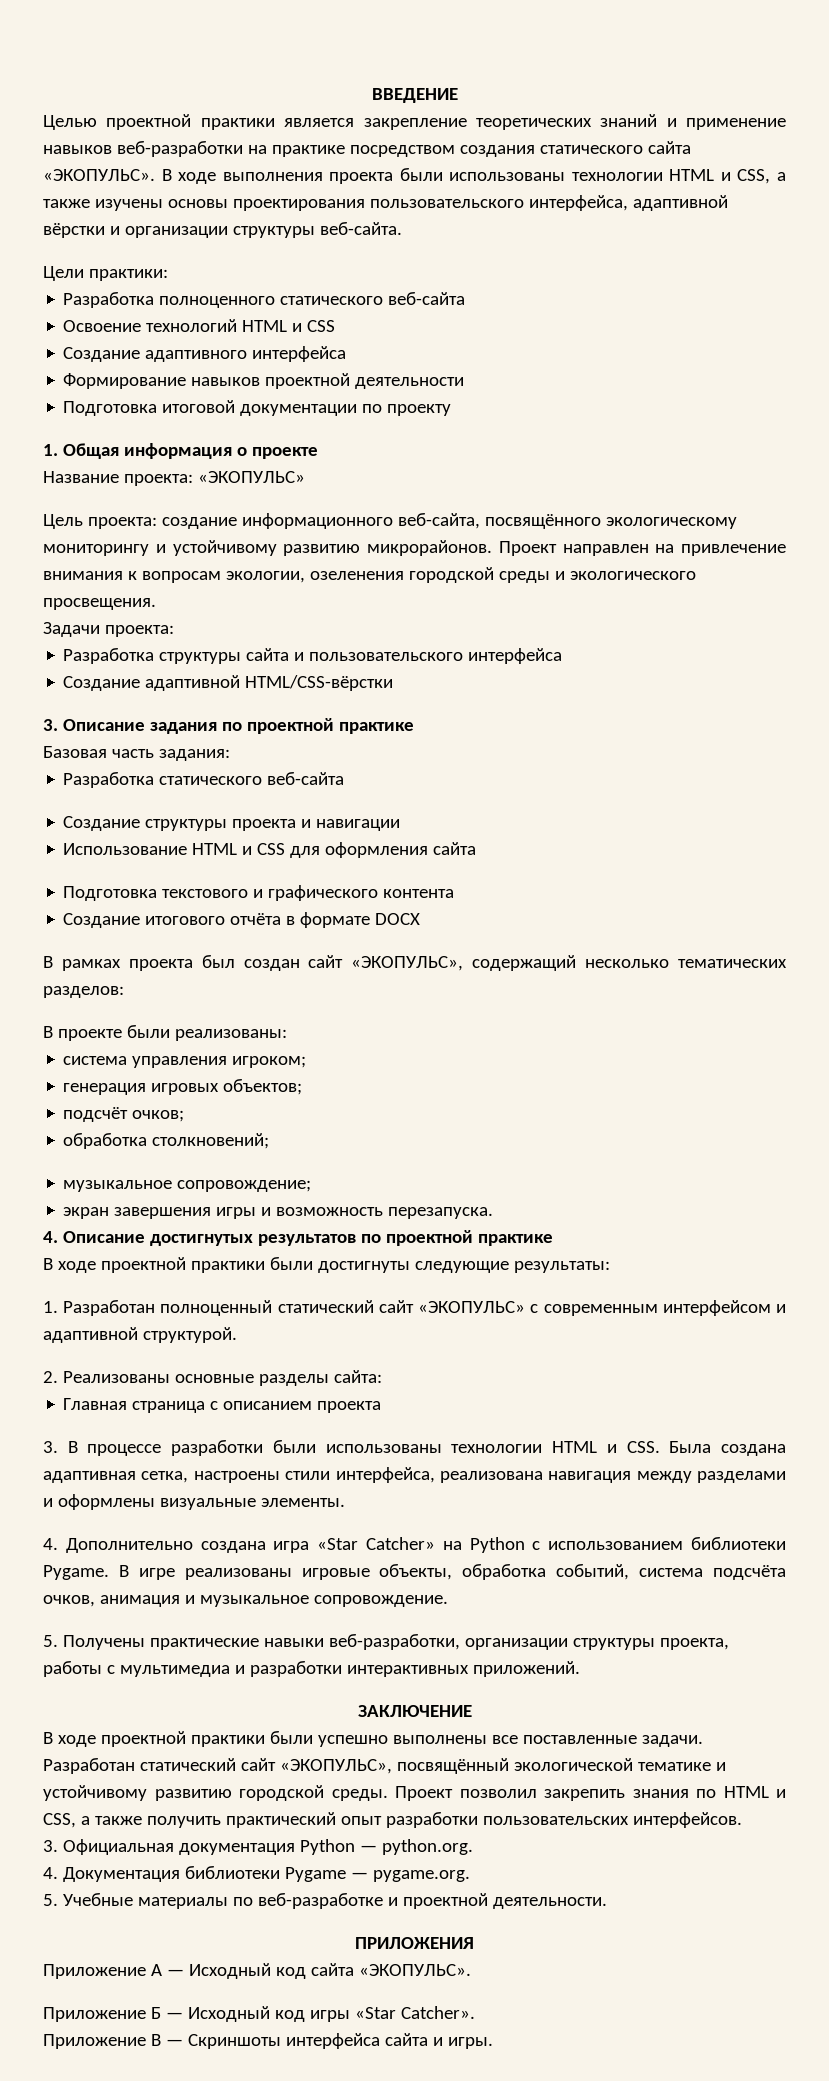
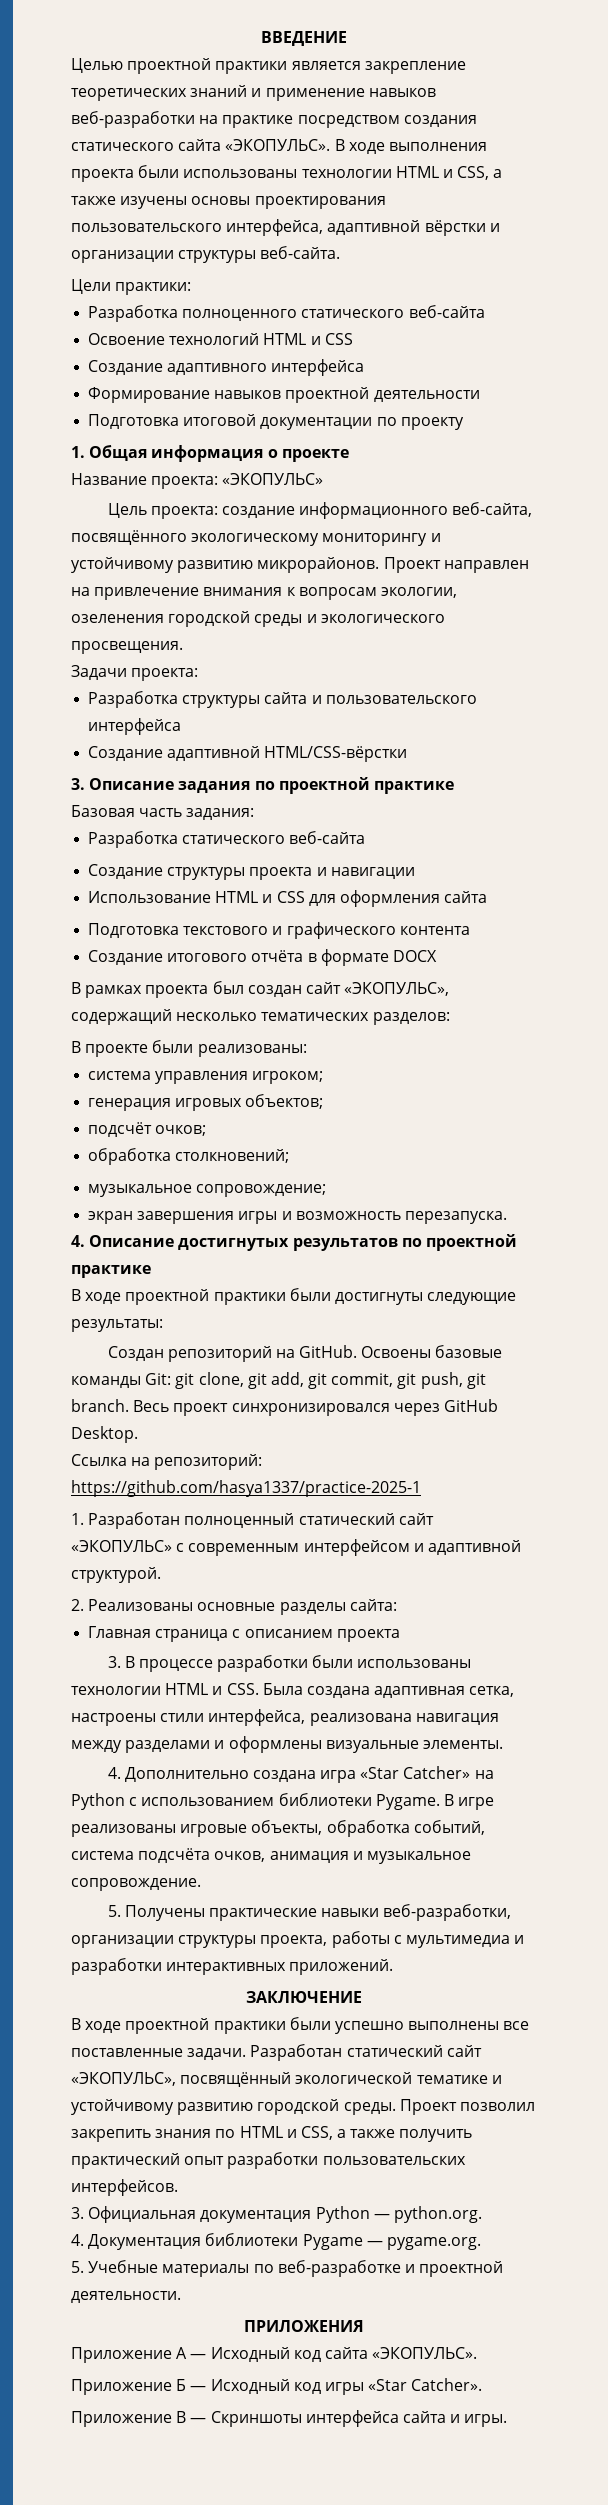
(610, 1267) none -> [107,1345,503,1362] [71,1372,486,1389] [71,1399,498,1416] [71,1426,138,1443] [71,1454,263,1470] [71,1480,421,1497] // Создан репозиторий на GitHub. Освоены базовые команды Git: git clone, git add, git commit, git push, git branch. Весь проект синхронизировался через GitHub Desktop. // Ссылка на репозиторий: https://github.com/hasya1337/practice-2025-1

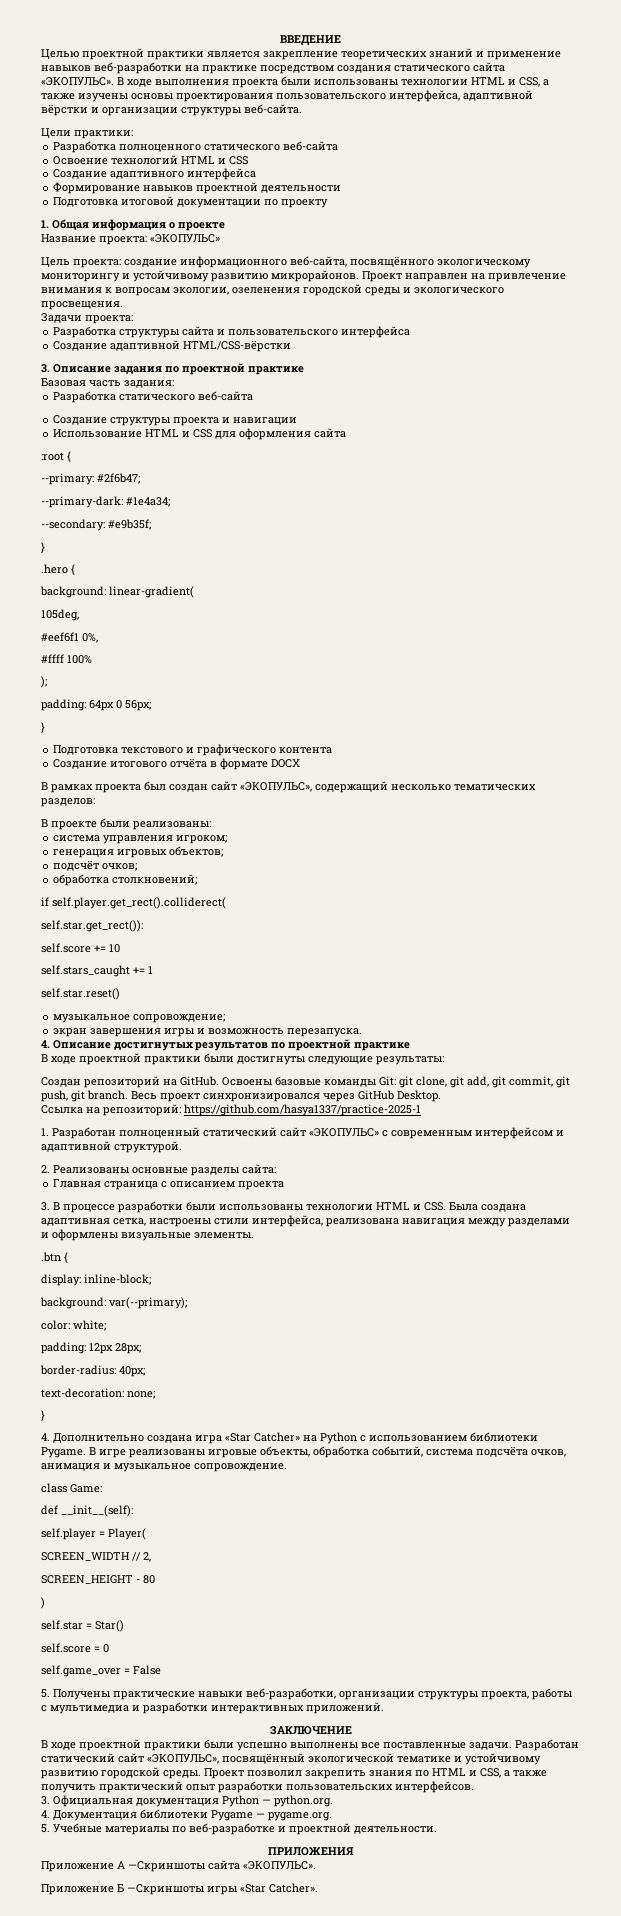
(488, 897) none -> [41,451,71,462] [41,473,140,485] [41,496,170,508] [41,519,151,531] [41,542,45,553] [41,564,75,575] [40,586,194,598] [41,609,79,621] [41,632,98,643] [41,654,92,664] [41,676,47,688] [41,699,151,711] [41,722,45,733] // :root { // --primary: #2f6b47; // --primary-dark: #1e4a34; // --secondary: #e9b35f; // } // .hero { // background: linear-gradient( // 105deg, // #eef6f1 0%, // #ffff 100% // ); // padding: 64px 0 56px; // }
(290, 1156) none -> [41,897,226,909] [41,920,143,932] [41,943,120,953] [41,965,153,977] [41,988,120,1000] // if self.player.get_rect().colliderect( // self.star.get_rect()): // self.score += 10 // self.stars_caught += 1 // self.star.reset()
(503, 1744) none -> [41,1252,68,1263] [41,1274,151,1286] [40,1297,187,1309] [41,1320,106,1331] [41,1342,141,1354] [40,1365,145,1377] [41,1388,155,1399] [41,1410,45,1421] // .btn { // display: inline-block; // background: var(--primary); // color: white; // padding: 12px 28px; // border-radius: 40px; // text-decoration: none; // }
(201, 1884) none -> [41,1483,102,1493] [41,1505,133,1517] [41,1528,146,1540] [41,1552,151,1562] [41,1575,155,1584] [41,1597,45,1609] [41,1620,124,1632] [41,1643,109,1653] [41,1665,161,1677] // class Game: // def __init__(self): // self.player = Player( // SCREEN_WIDTH // 2, // SCREEN_HEIGHT - 80 // ) // self.star = Star() // self.score = 0 // self.game_over = False
[190,2347,321,2362] — Исходный код -> [128,1861,205,1872] —Скриншоты
[190,2379,321,2394] — Исходный код -> [127,1884,204,1895] —Скриншоты
[71,2410,508,2427] // Приложение В — Скриншоты интерфейса сайта и игры. -> (318, 1888) none

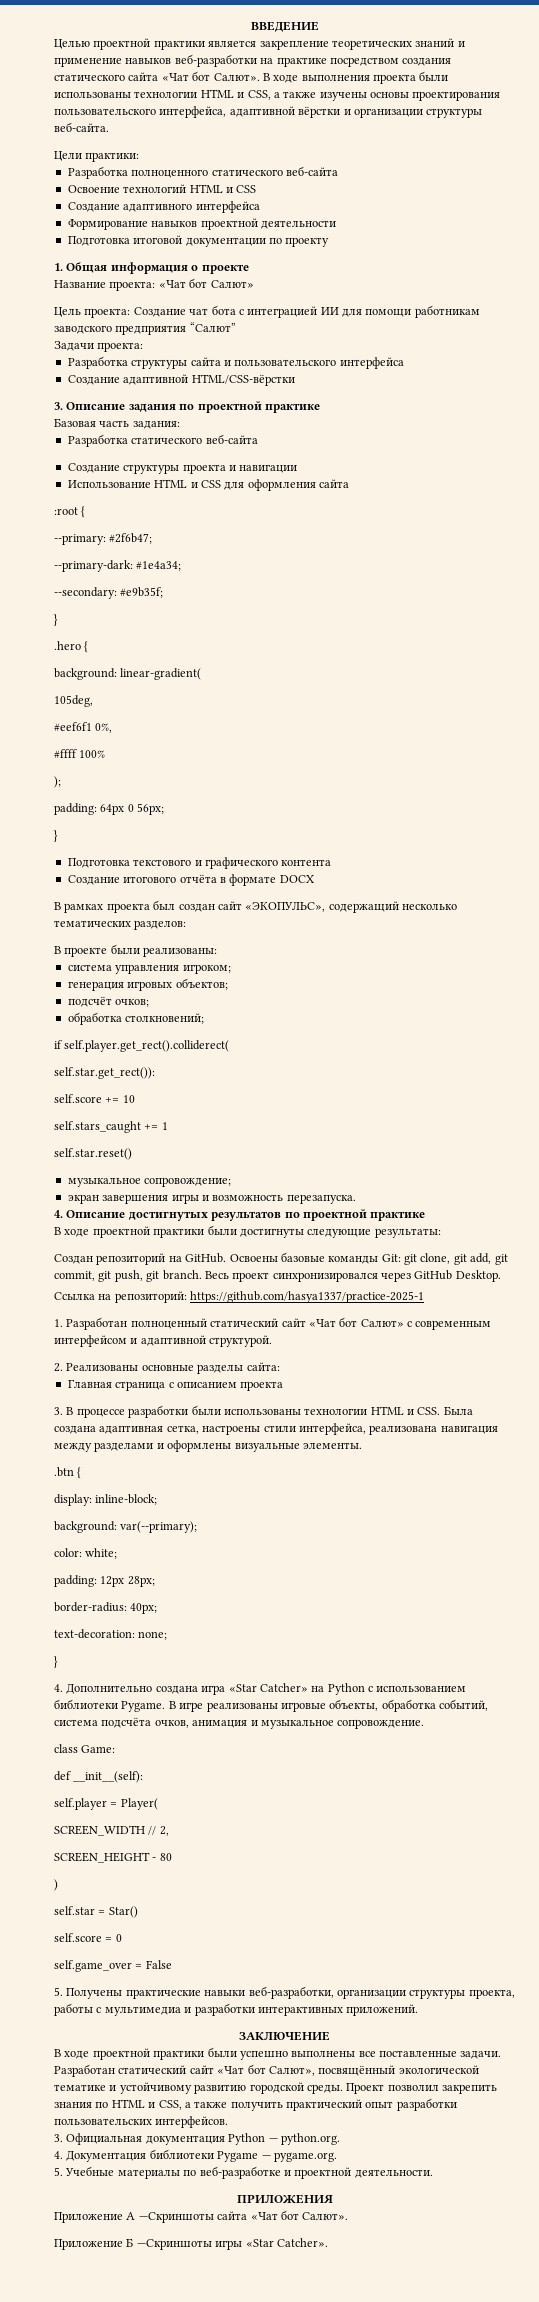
[41,77,114,86] «ЭКОПУЛЬС». -> [161,71,260,81] «Чат бот Салют».
[150,234,220,243] «ЭКОПУЛЬС» -> [158,278,254,288] «Чат бот Салют»
[124,256,531,268] [41,270,566,282] [41,284,504,296] [41,301,123,310] создание информационного веб-сайта, посвящённого экологическому мониторингу и устойчивому развитию микрорайонов. Проект направлен на привлечение внимания к вопросам экологии, озеленения городской среды и экологического просвещения. -> [133,305,480,318] [54,322,236,335] Создание чат бота с интеграцией ИИ для помощи работникам заводского предприятия “Салют”
[309,1128,379,1137] «ЭКОПУЛЬС» -> [308,1317,404,1327] «Чат бот Салют»
[147,1754,219,1764] «ЭКОПУЛЬС», -> [217,2064,315,2076] «Чат бот Салют»,
[243,1861,316,1870] «ЭКОПУЛЬС». -> [250,2210,349,2220] «Чат бот Салют».

